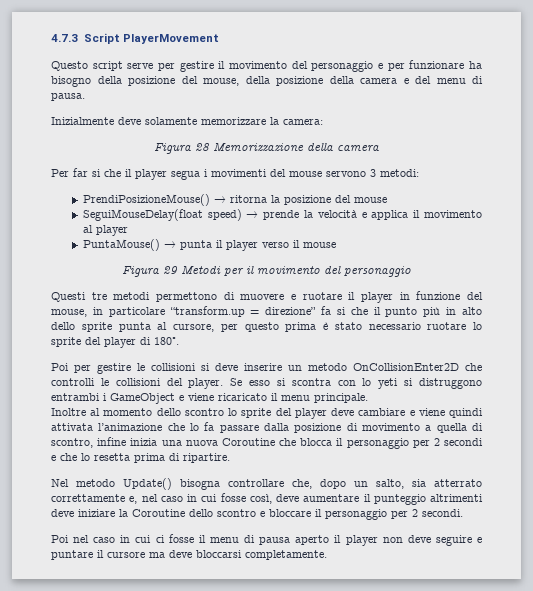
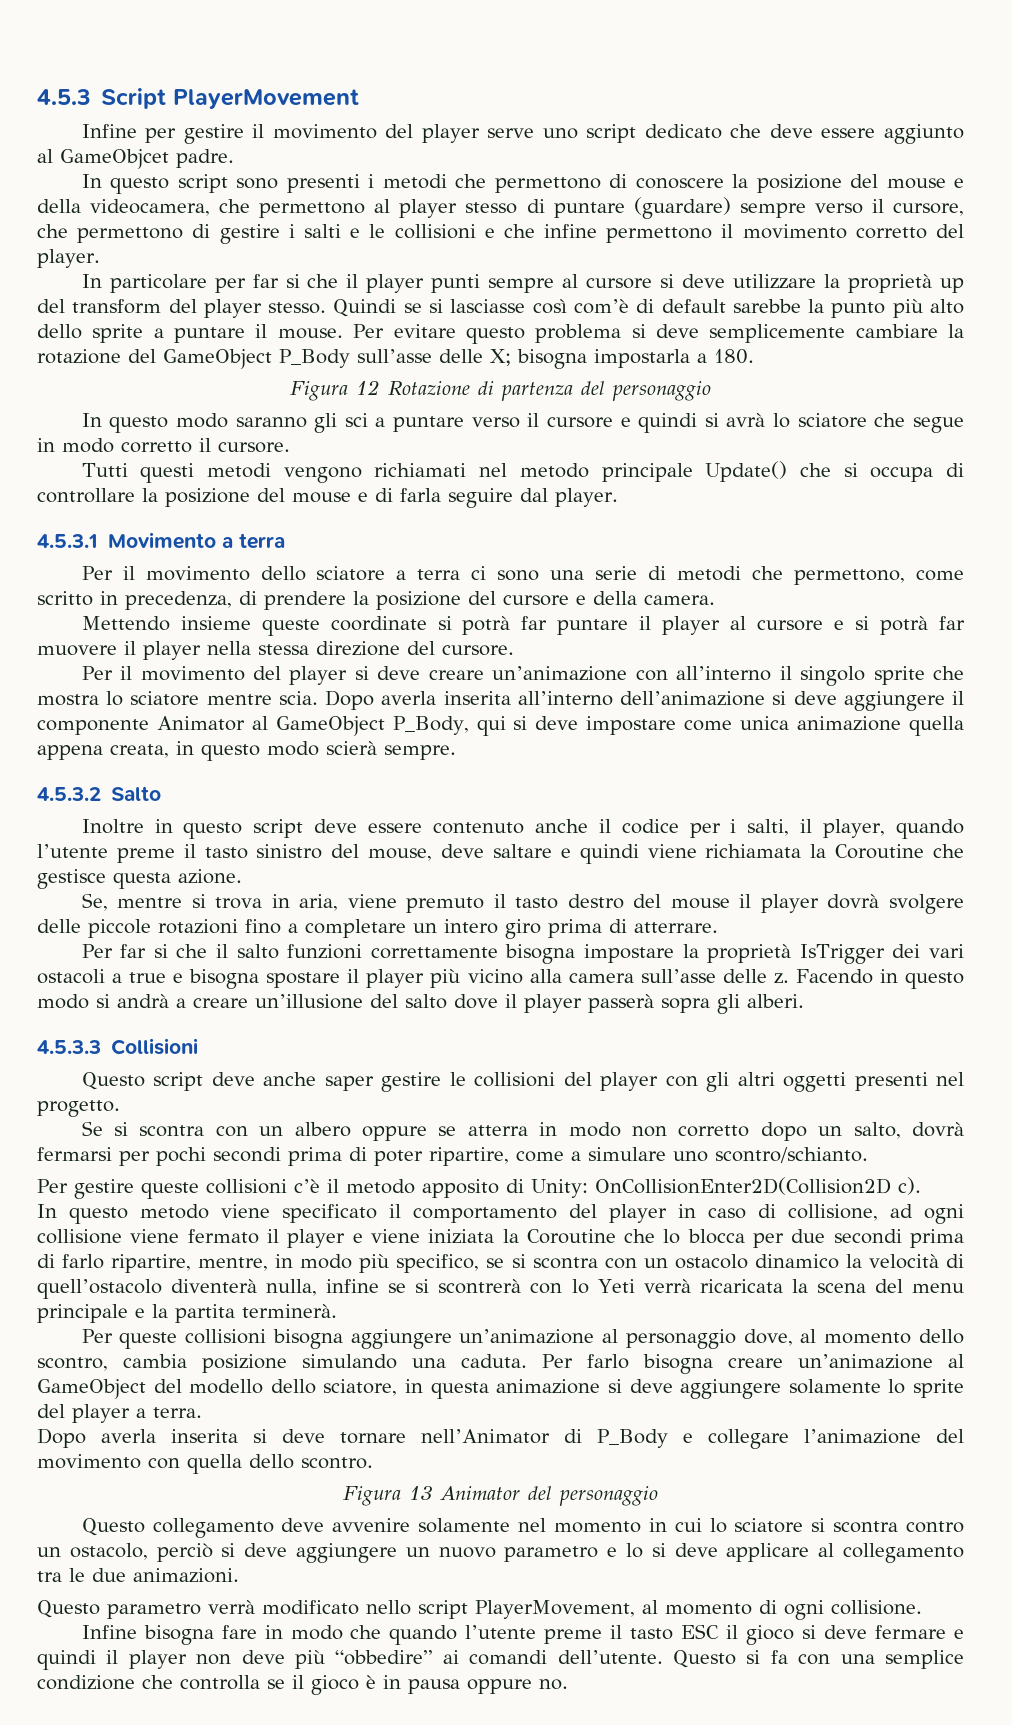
[51,34,78,42] 4.7.3 -> [37,89,91,105] 4.5.3
[51,61,154,71] Questo script serve -> [81,124,137,138] Infine
[311,60,483,72] [51,76,483,87] [51,93,85,101] [51,117,323,125] [154,143,380,154] personaggio e per funzionare ha bisogno della posizione del mouse, della posizione della camera e del menu di pausa. // Inizialmente deve solamente memorizzare la camera: // Figura 28 Memorizzazione della camera -> [421,124,964,144] [37,149,234,169] [81,174,964,194] [37,197,965,219] [37,224,964,244] [37,249,100,268] [81,274,965,293] [37,299,964,318] [37,324,965,344] [37,349,754,369] [290,380,711,401] [81,413,964,433] [37,438,290,453] [81,461,964,483] [37,488,618,508] [37,532,286,549] [81,566,964,585] [37,591,715,610] [81,616,965,636] [37,641,514,660] [81,666,964,686] [37,690,965,711] [37,716,965,736] [37,741,456,761] [37,786,162,801] [81,819,965,839] [37,844,965,864] [37,869,242,889] [81,893,964,914] [37,919,718,939] player serve uno script dedicato che deve essere aggiunto al GameObjcet padre. // In questo script sono presenti i metodi che permettono di conoscere la posizione del mouse e della videocamera, che permettono al player stesso di puntare (guardare) sempre verso il cursore, che permettono di gestire i salti e le collisioni e che infine permettono il movimento corretto del player. // In particolare per far si che il player punti sempre al cursore si deve utilizzare la proprietà up del transform del player stesso. Quindi se si lasciasse così com’è di default sarebbe la punto più alto dello sprite a puntare il mouse. Per evitare questo problema si deve semplicemente cambiare la rotazione del GameObject P_Body sull’asse delle X; bisogna impostarla a 180. // Figura 12 Rotazione di partenza del personaggio // In questo modo saranno gli sci a puntare verso il cursore e quindi si avrà lo sciatore che segue in modo corretto il cursore. // Tutti questi metodi vengono richiamati nel metodo principale Update() che si occupa di controllare la posizione del mouse e di farla seguire dal player. // 4.5.3.1 Movimento a terra // Per il movimento dello sciatore a terra ci sono una serie di metodi che permettono, come scritto in precedenza, di prendere la posizione del cursore e della camera. // Mettendo insieme queste coordinate si potrà far puntare il player al cursore e si potrà far muovere il player nella stessa direzione del cursore. // Per il movimento del player si deve creare un’animazione con all’interno il singolo sprite che mostra lo sciatore mentre scia. Dopo averla inserita all’interno dell’animazione si deve aggiungere il componente Animator al GameObject P_Body, qui si deve impostare come unica animazione quella appena creata, in questo modo scierà sempre. // 4.5.3.2 Salto // Inoltre in questo script deve essere contenuto anche il codice per i salti, il player, quando l’utente preme il tasto sinistro del mouse, deve saltare e quindi viene richiamata la Coroutine che gestisce questa azione. // Se, mentre si trova in aria, viene premuto il tasto destro del mouse il player dovrà svolgere delle piccole rotazioni fino a completare un intero giro prima di atterrare.
[135,169,419,180] [82,194,387,206] [82,209,483,221] [82,225,128,236] [82,239,336,251] [122,266,411,277] [51,291,484,303] [51,306,483,317] [51,322,482,332] [51,337,179,348] [51,363,482,374] [51,378,483,389] [51,393,368,404] [51,408,483,419] [51,422,483,433] [51,437,484,449] [51,453,230,463] [51,478,482,490] [51,493,483,505] [51,509,463,520] [51,534,483,546] [51,550,327,560] player segua i movimenti del mouse servono 3 metodi: // PrendiPosizioneMouse() → ritorna la posizione del mouse // SeguiMouseDelay(float speed) → prende la velocità e applica il movimento al player // PuntaMouse() → punta il player verso il mouse // Figura 29 Metodi per il movimento del personaggio // Questi tre metodi permettono di muovere e ruotare il player in funzione del mouse, in particolare “transform.up = direzione” fa si che il punto più in alto dello sprite punta al cursore, per questo prima è stato necessario ruotare lo sprite del player di 180°. // Poi per gestire le collisioni si deve inserire un metodo OnCollisionEnter2D che controlli le collisioni del player. Se esso si scontra con lo yeti si distruggono entrambi i GameObject e viene ricaricato il menu principale. // Inoltre al momento dello scontro lo sprite del player deve cambiare e viene quindi attivata l’animazione che lo fa passare dalla posizione di movimento a quella di scontro, infine inizia una nuova Coroutine che blocca il personaggio per 2 secondi e che lo resetta prima di ripartire. // Nel metodo Update() bisogna controllare che, dopo un salto, sia atterrato correttamente e, nel caso in cui fosse così, deve aumentare il punteggio altrimenti deve iniziare la Coroutine dello scontro e bloccare il personaggio per 2 secondi. // Poi nel caso in cui ci fosse il menu di pausa aperto il player non deve seguire e puntare il cursore ma deve bloccarsi completamente. -> [236,944,965,964] [37,969,964,989] [37,994,804,1014] [37,1038,199,1055] [81,1072,964,1092] [37,1100,120,1117] [81,1121,964,1141] [37,1147,868,1166] [37,1177,921,1199] [37,1204,964,1224] [37,1229,964,1248] [37,1254,964,1273] [37,1279,965,1299] [37,1304,337,1323] [81,1329,964,1349] [37,1354,965,1374] [37,1379,965,1399] [37,1404,202,1423] [37,1428,964,1449] [37,1454,373,1474] [343,1486,658,1506] [81,1518,964,1538] [37,1543,964,1563] [37,1568,239,1583] [37,1600,922,1620] [81,1624,965,1645] [37,1650,964,1670] [37,1675,568,1695] salto funzioni correttamente bisogna impostare la proprietà IsTrigger dei vari ostacoli a true e bisogna spostare il player più vicino alla camera sull’asse delle z. Facendo in questo modo si andrà a creare un’illusione del salto dove il player passerà sopra gli alberi. // 4.5.3.3 Collisioni // Questo script deve anche saper gestire le collisioni del player con gli altri oggetti presenti nel progetto. // Se si scontra con un albero oppure se atterra in modo non corretto dopo un salto, dovrà fermarsi per pochi secondi prima di poter ripartire, come a simulare uno scontro/schianto. // Per gestire queste collisioni c’è il metodo apposito di Unity: OnCollisionEnter2D(Collision2D c). // In questo metodo viene specificato il comportamento del player in caso di collisione, ad ogni collisione viene fermato il player e viene iniziata la Coroutine che lo blocca per due secondi prima di farlo ripartire, mentre, in modo più specifico, se si scontra con un ostacolo dinamico la velocità di quell’ostacolo diventerà nulla, infine se si scontrerà con lo Yeti verrà ricaricata la scena del menu principale e la partita terminerà. // Per queste collisioni bisogna aggiungere un’animazione al personaggio dove, al momento dello scontro, cambia posizione simulando una caduta. Per farlo bisogna creare un’animazione al GameObject del modello dello sciatore, in questa animazione si deve aggiungere solamente lo sprite del player a terra. // Dopo averla inserita si deve tornare nell’Animator di P_Body e collegare l’animazione del movimento con quella dello scontro. // Figura 13 Animator del personaggio // Questo collegamento deve avvenire solamente nel momento in cui lo sciatore si scontra contro un ostacolo, perciò si deve aggiungere un nuovo parametro e lo si deve applicare al collegamento tra le due animazioni. // Questo parametro verrà modificato nello script PlayerMovement, al momento di ogni collisione. // Infine bisogna fare in modo che quando l’utente preme il tasto ESC il gioco si deve fermare e quindi il player non deve più “obbedire” ai comandi dell’utente. Questo si fa con una semplice condizione che controlla se il gioco è in pausa oppure no.

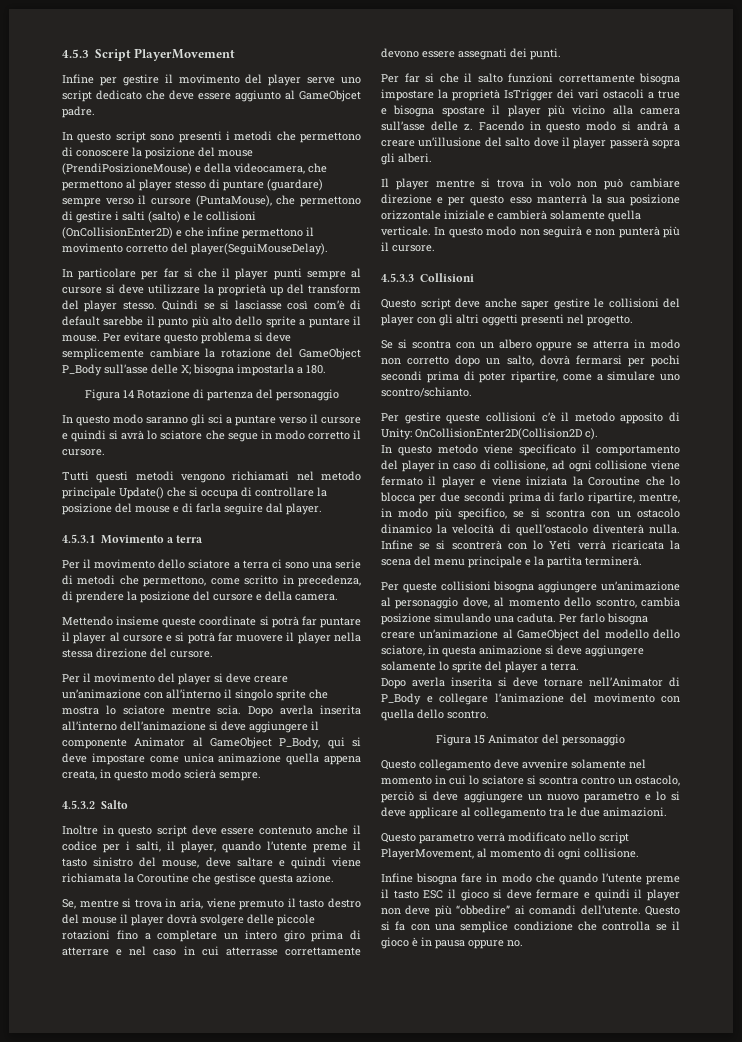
(946, 183) none -> [62,163,192,175] (PrendiPosizioneMouse)
[893,203,965,216] cursore, -> [151,195,272,207] cursore (PuntaMouse),
(341, 231) none -> [148,211,181,223] (salto)
(476, 231) none -> [62,227,173,239] (OnCollisionEnter2D)
[37,249,100,268] player. -> [191,243,328,255] player(SeguiMouseDelay).
[808,299,825,313] la -> [146,316,155,325] il
[356,380,380,395] 12 -> [122,390,134,398] 14
[634,922,718,933] atterrare. -> [62,946,361,956] [381,48,561,60] atterrare e nel caso in cui atterrasse correttamente devono essere assegnati dei punti.
(804, 1001) none -> [381,178,680,190] [381,194,680,206] [381,210,641,222] [381,226,680,238] [381,242,435,252] // Il player mentre si trova in volo non può cambiare direzione e per questo esso manterrà la sua posizione orizzontale iniziale e cambierà solamente quella verticale. In questo modo non seguirà e non punterà più il cursore.
[266,1279,380,1296] nulla, infine -> [649,524,680,534] [381,540,413,550] nulla. Infine
[409,1486,433,1500] 13 -> [474,735,485,744] 15

